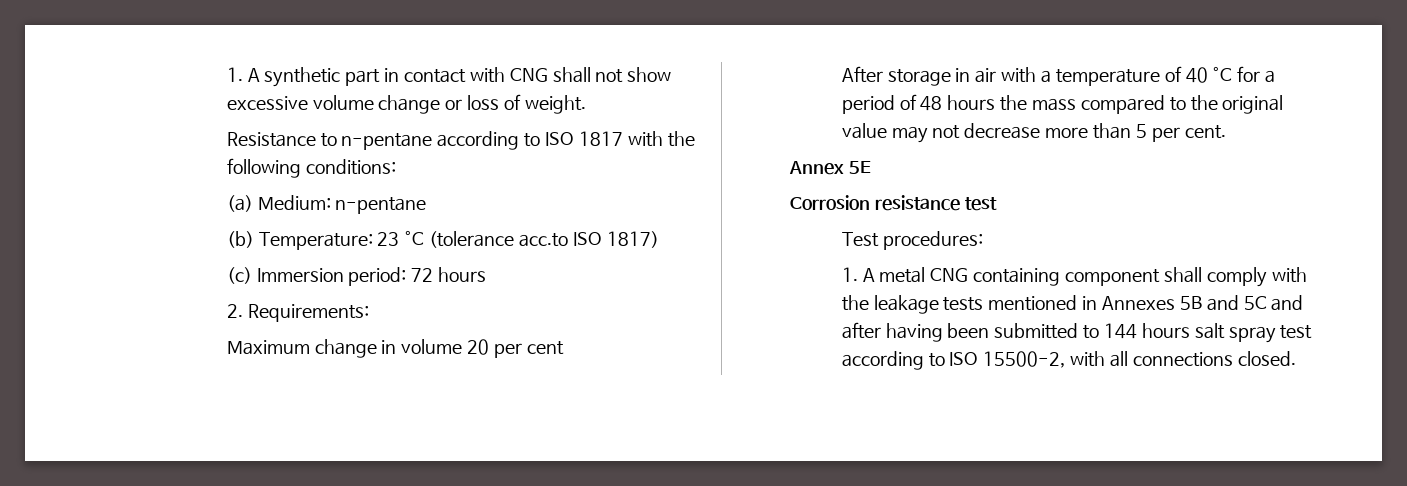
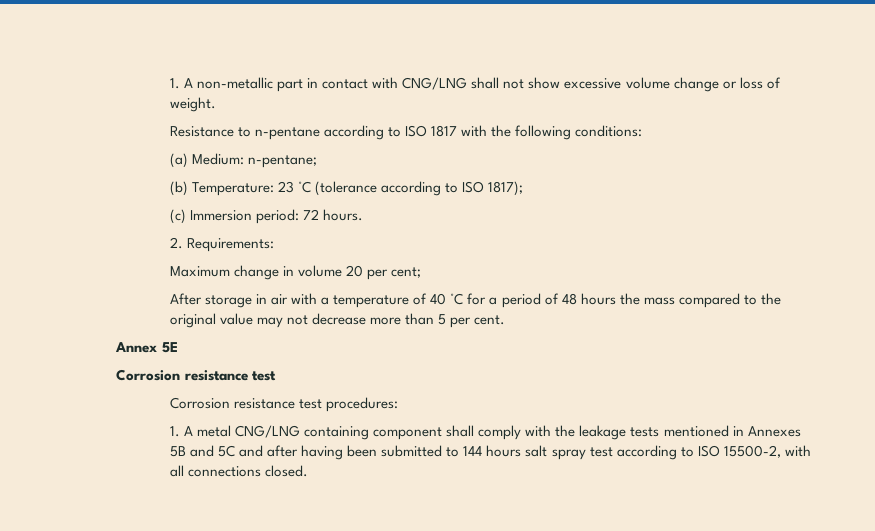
[226,67,341,87] 1. A synthetic -> [169,77,274,89] 1. A non-metallic
[509,68,548,82] CNG -> [402,77,468,90] CNG/LNG
[335,197,427,214] n-pentane -> [248,155,318,168] n-pentane;
[518,231,659,248] acc.to ISO 1817) -> [381,181,524,196] according to ISO 1817);
[438,267,487,282] hours -> [323,209,364,221] hours.
[526,341,564,355] cent -> [391,267,422,278] cent;
[841,232,879,247] Test -> [169,397,323,409] Corrosion resistance test
[930,268,969,282] CNG -> [235,425,301,438] CNG/LNG

